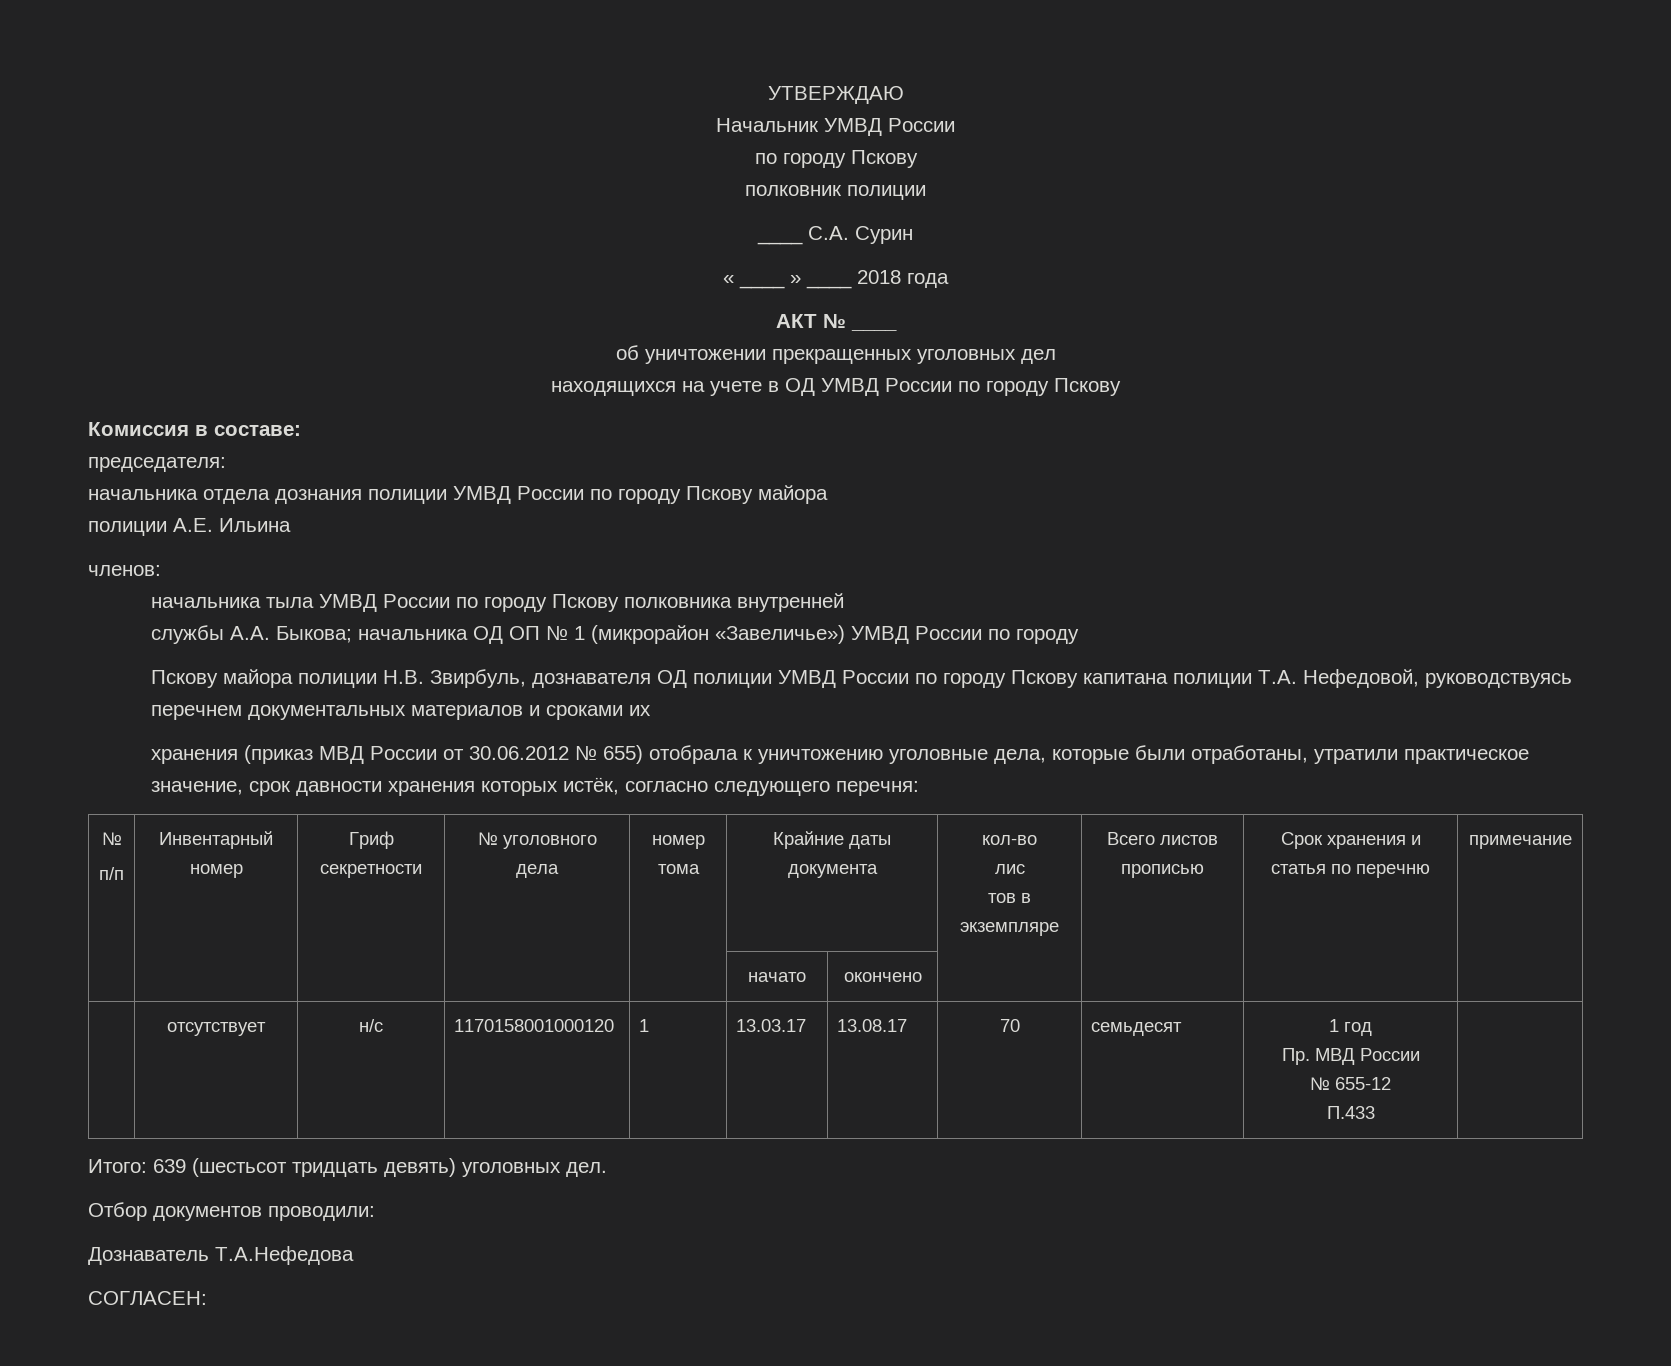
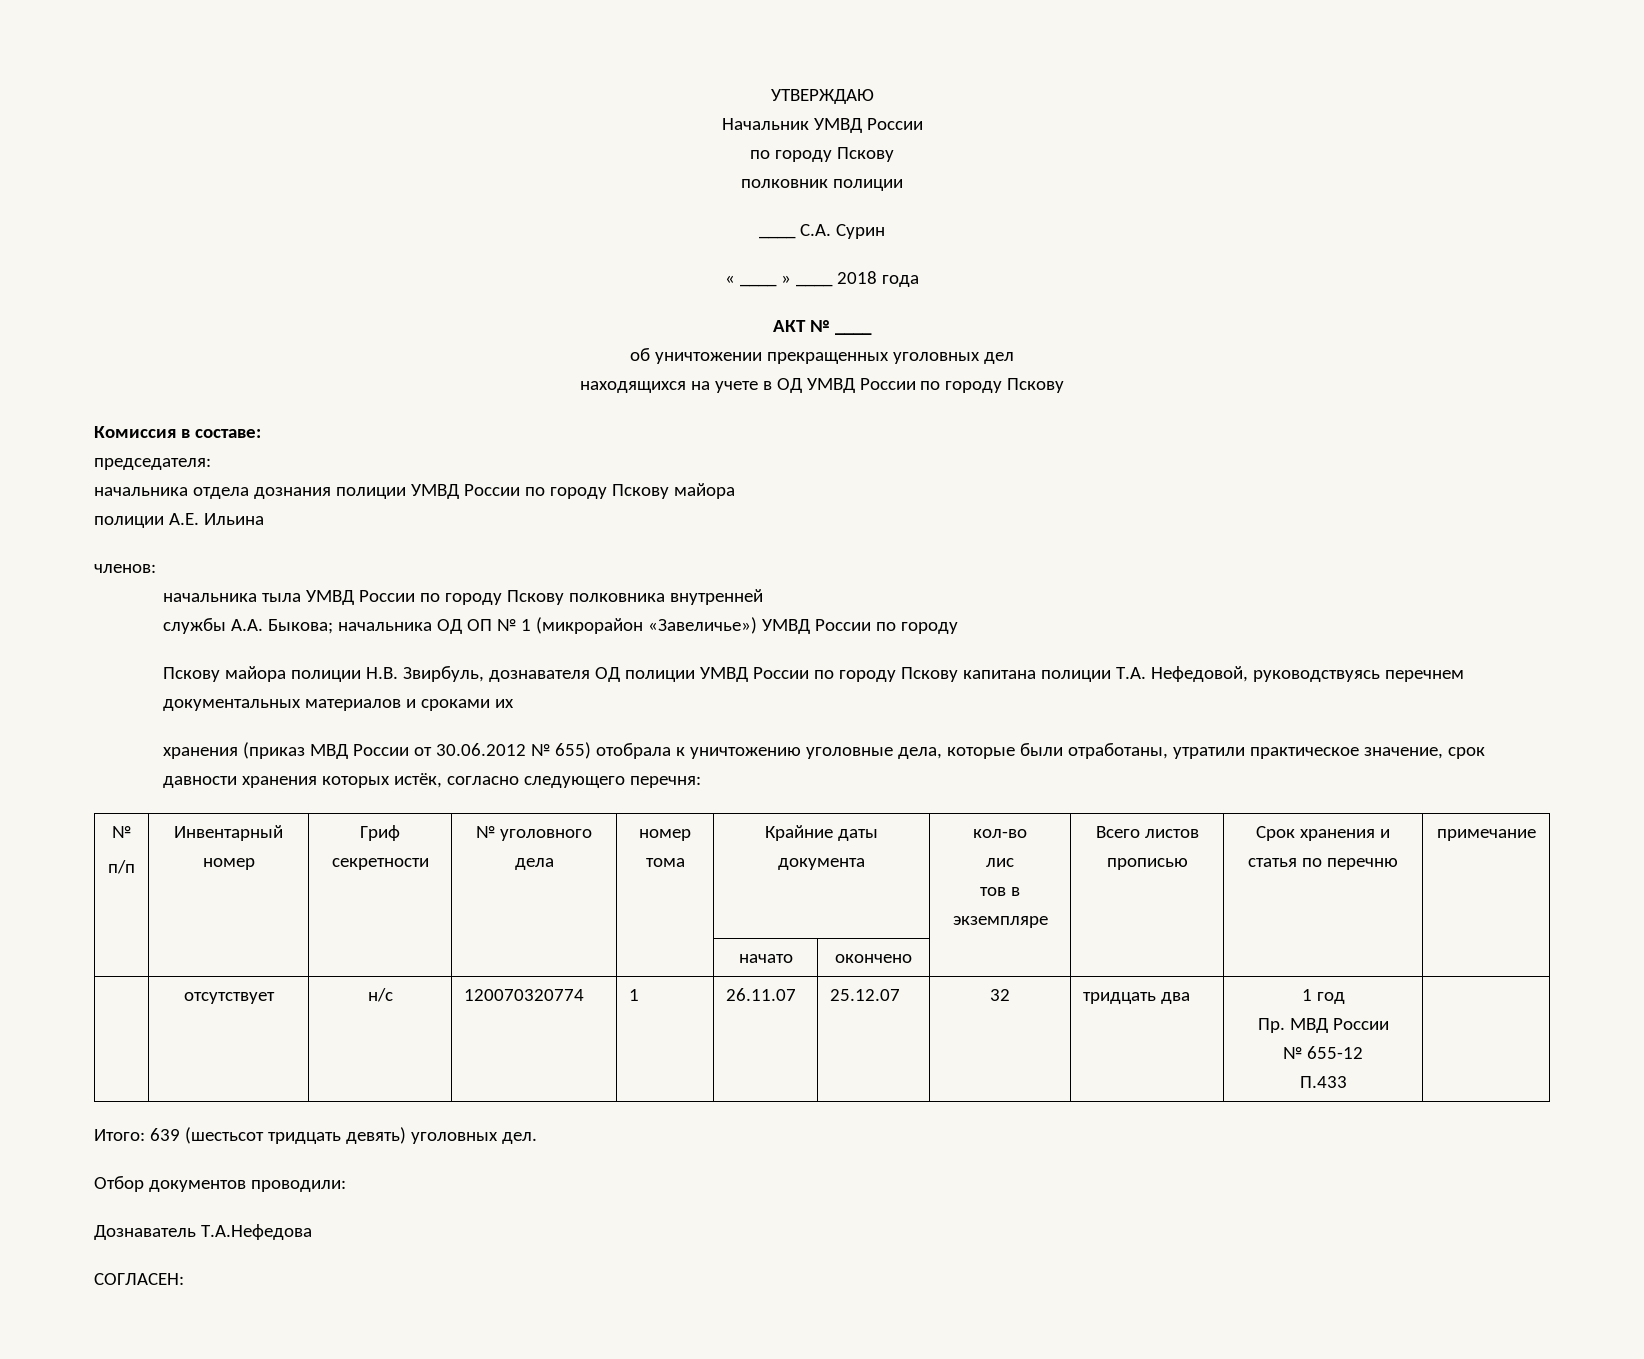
[454,1019,615,1032] [639,1019,650,1032] [736,1019,807,1032] [837,1019,908,1032] [999,1019,1020,1032] [1091,1022,1183,1036] 1170158001000120 | 1 | 13.03.17 | 13.08.17 | 70 | семьдесят -> [464,989,585,1001] [629,989,640,1001] [726,988,797,1001] [830,989,901,1001] [990,989,1010,1001] [1083,992,1191,1004] 120070320774 | 1 | 26.11.07 | 25.12.07 | 32 | тридцать два

